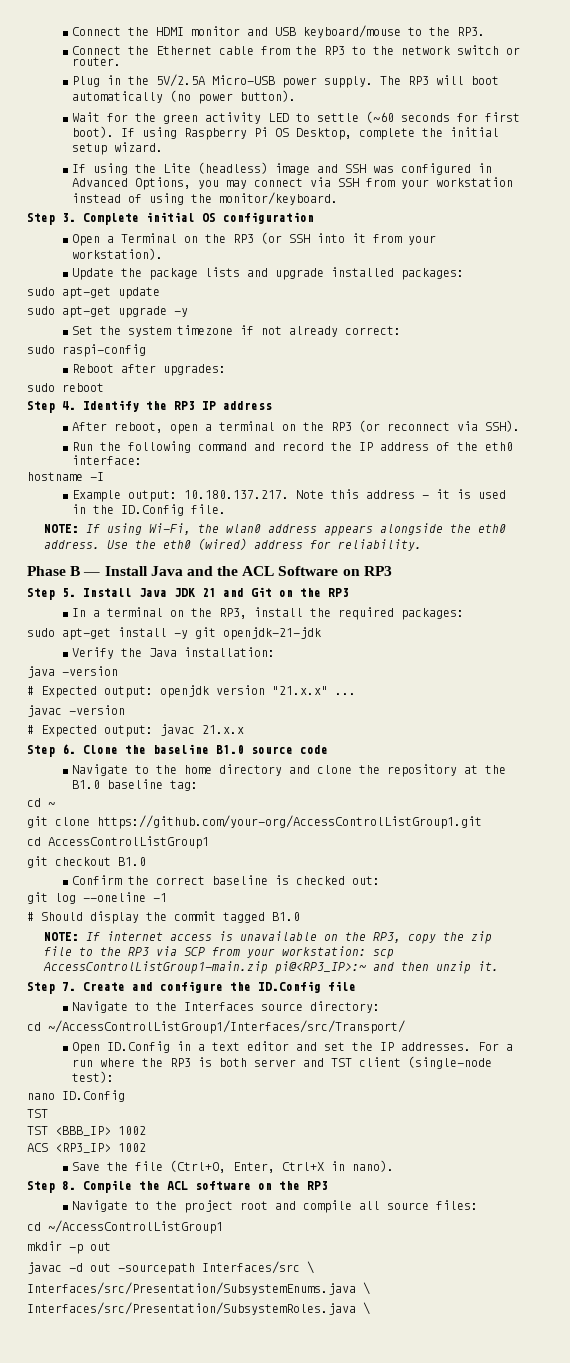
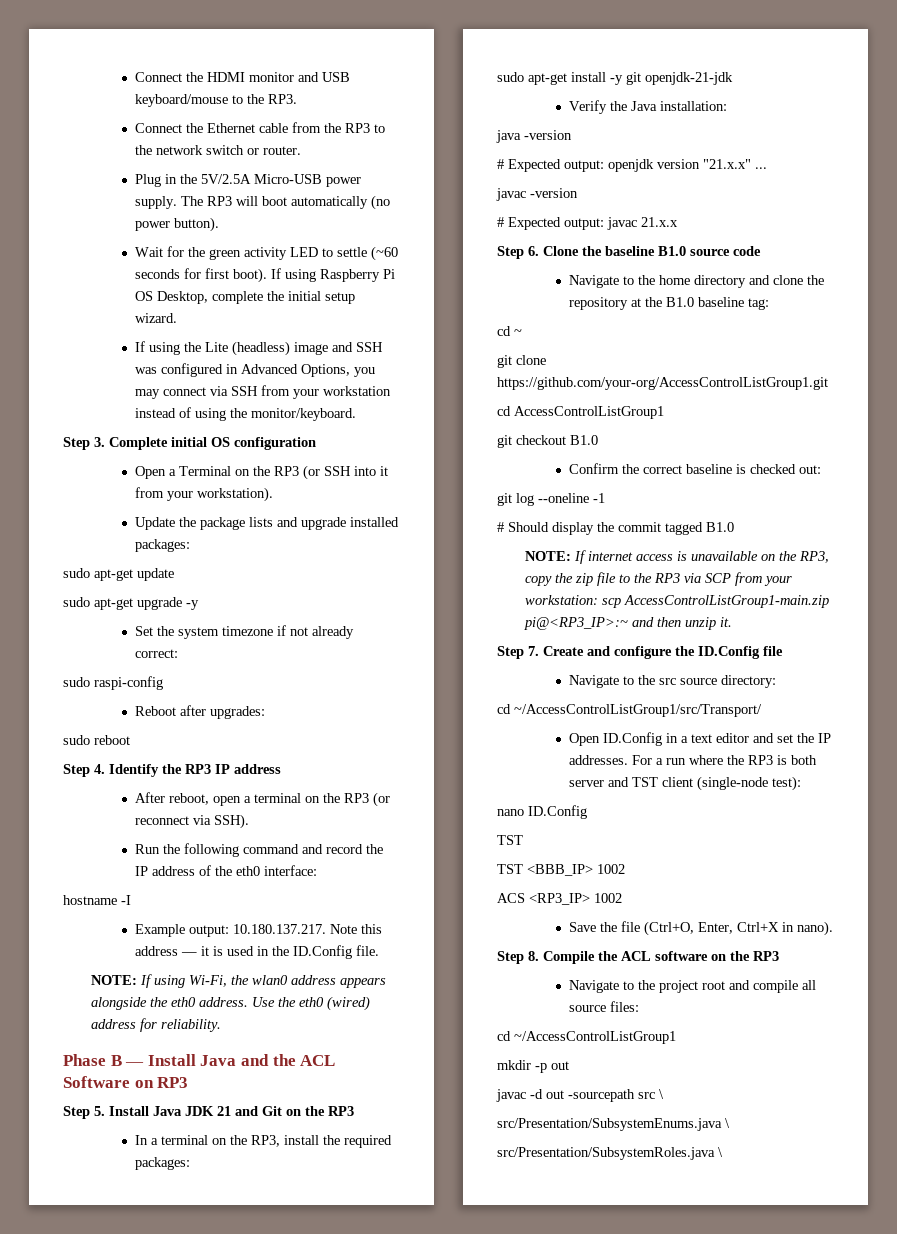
[183,1002,254,1011] Interfaces -> [659,678,677,685] src
[48,1020,405,1034] ~/AccessControlListGroup1/Interfaces/src/Transport/ -> [514,704,762,717] ~/AccessControlListGroup1/src/Transport/
[202,1261,314,1274] [27,1282,370,1295] [27,1302,356,1315] Interfaces/src \ // Interfaces/src/Presentation/SubsystemEnums.java \ // Interfaces/src/Presentation/SubsystemRoles.java -> [638,1089,664,1099] [497,1118,730,1131] [497,1147,715,1160] src \ // src/Presentation/SubsystemEnums.java \ // src/Presentation/SubsystemRoles.java

